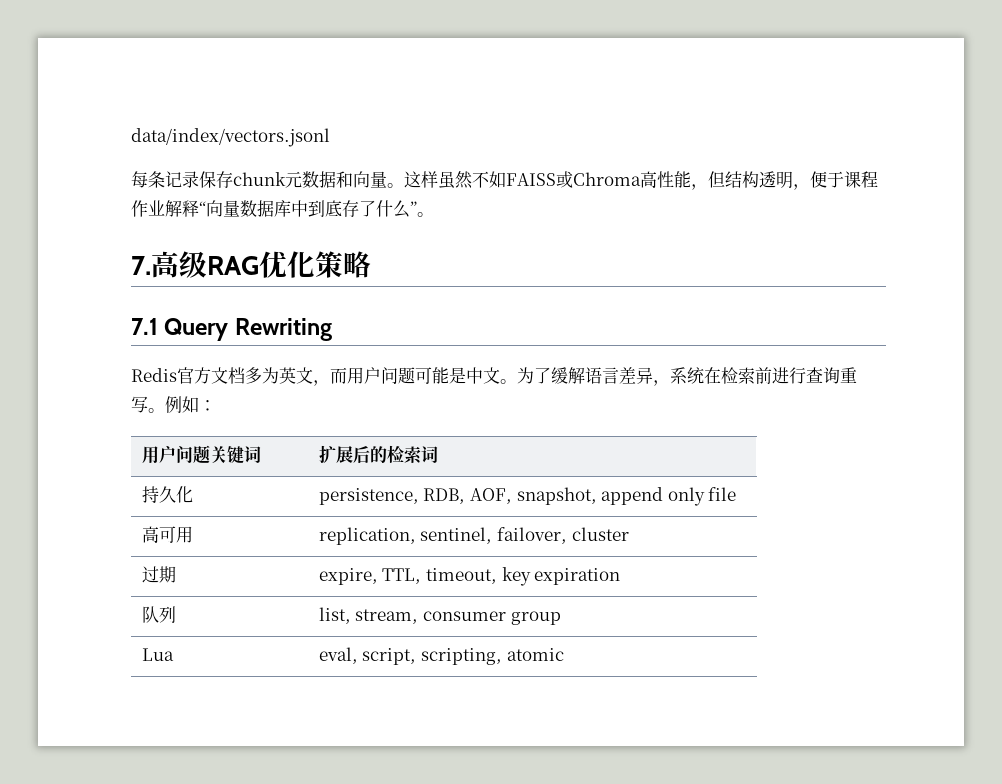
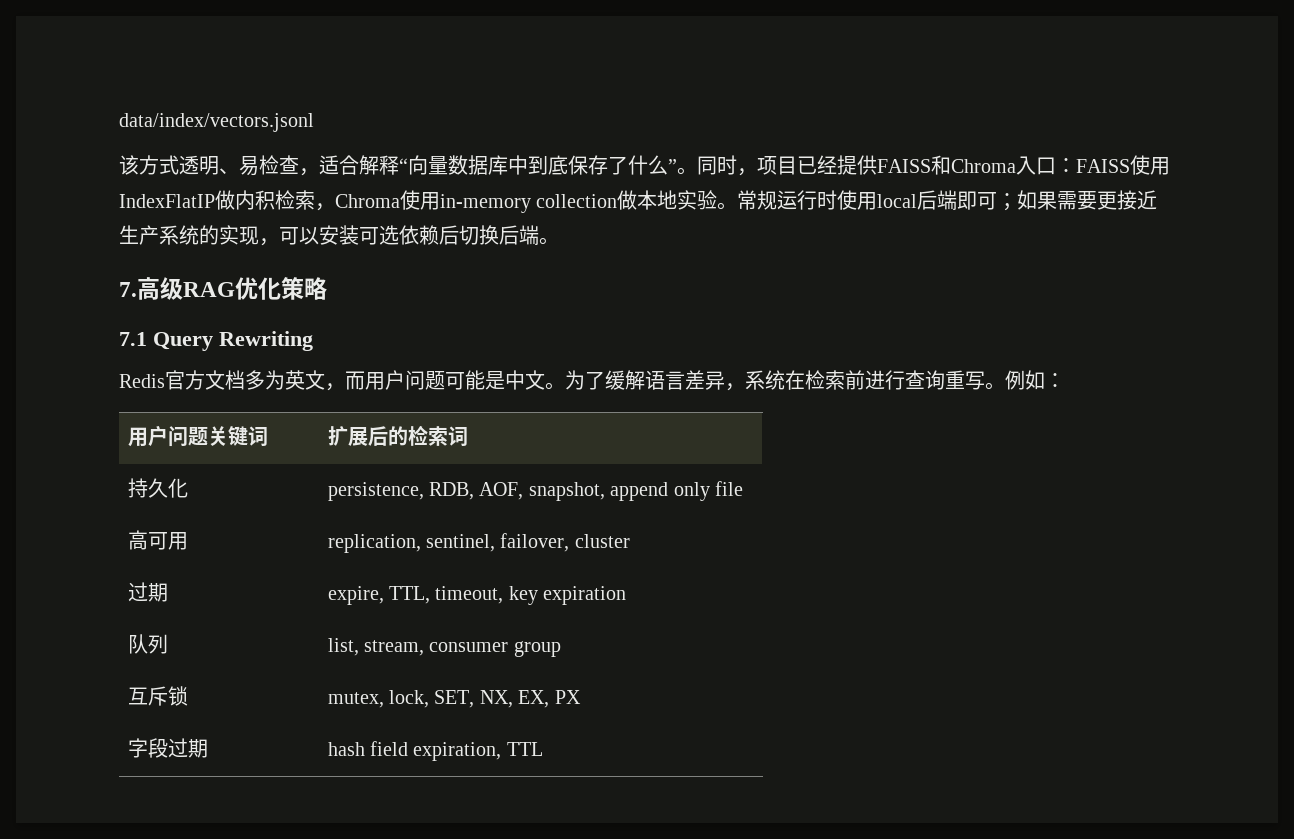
[131,171,878,190] [131,200,165,217] 每条记录保存chunk元数据和向量。这样虽然不如FAISS或Chroma高性能，但结构透明，便于课程作业 -> [119,155,359,176] 该方式透明、易检查，适合
(342, 208) none -> [568,155,588,175] 保
(434, 214) none -> [697,155,1170,176] [119,190,1158,213] [119,225,559,246] 同时，项目已经提供FAISS和Chroma入口：FAISS使用IndexFlatIP做内积检索，Chroma使用in-memory collection做本地实验。常规运行时使用local后端即可；如果需要更接近生产系统的实现，可以安装可选依赖后切换后端。
[141,648,174,661] [318,647,564,665] Lua | eval, script, scripting, atomic -> [127,686,188,706] [327,690,581,708] [127,738,208,758] [327,741,543,761] 互斥锁 | mutex, lock, SET, NX, EX, PX // 字段过期 | hash field expiration, TTL

